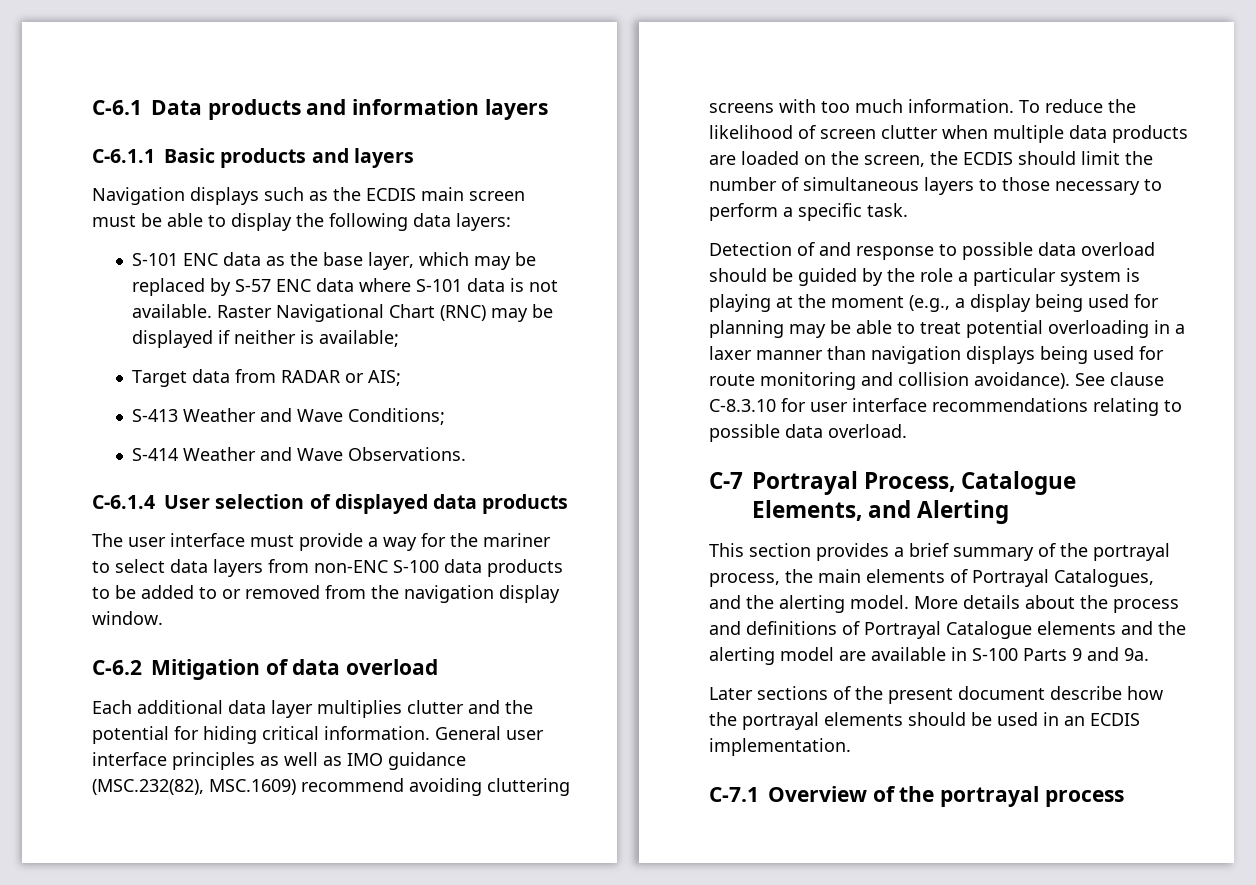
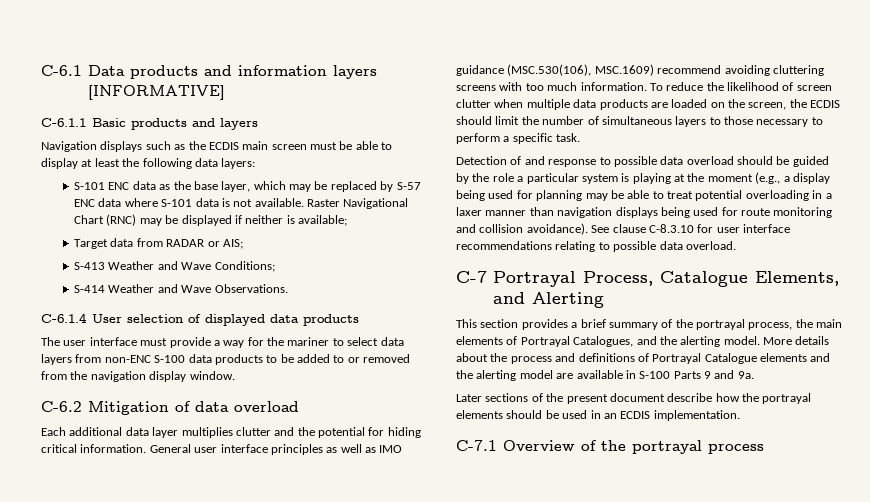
(548, 109) none -> [88,85,226,100] [INFORMATIVE]
(292, 222) none -> [81,158,120,167] at least
[92,779,204,795] (MSC.232(82), -> [507,64,592,76] (MSC.530(106),

